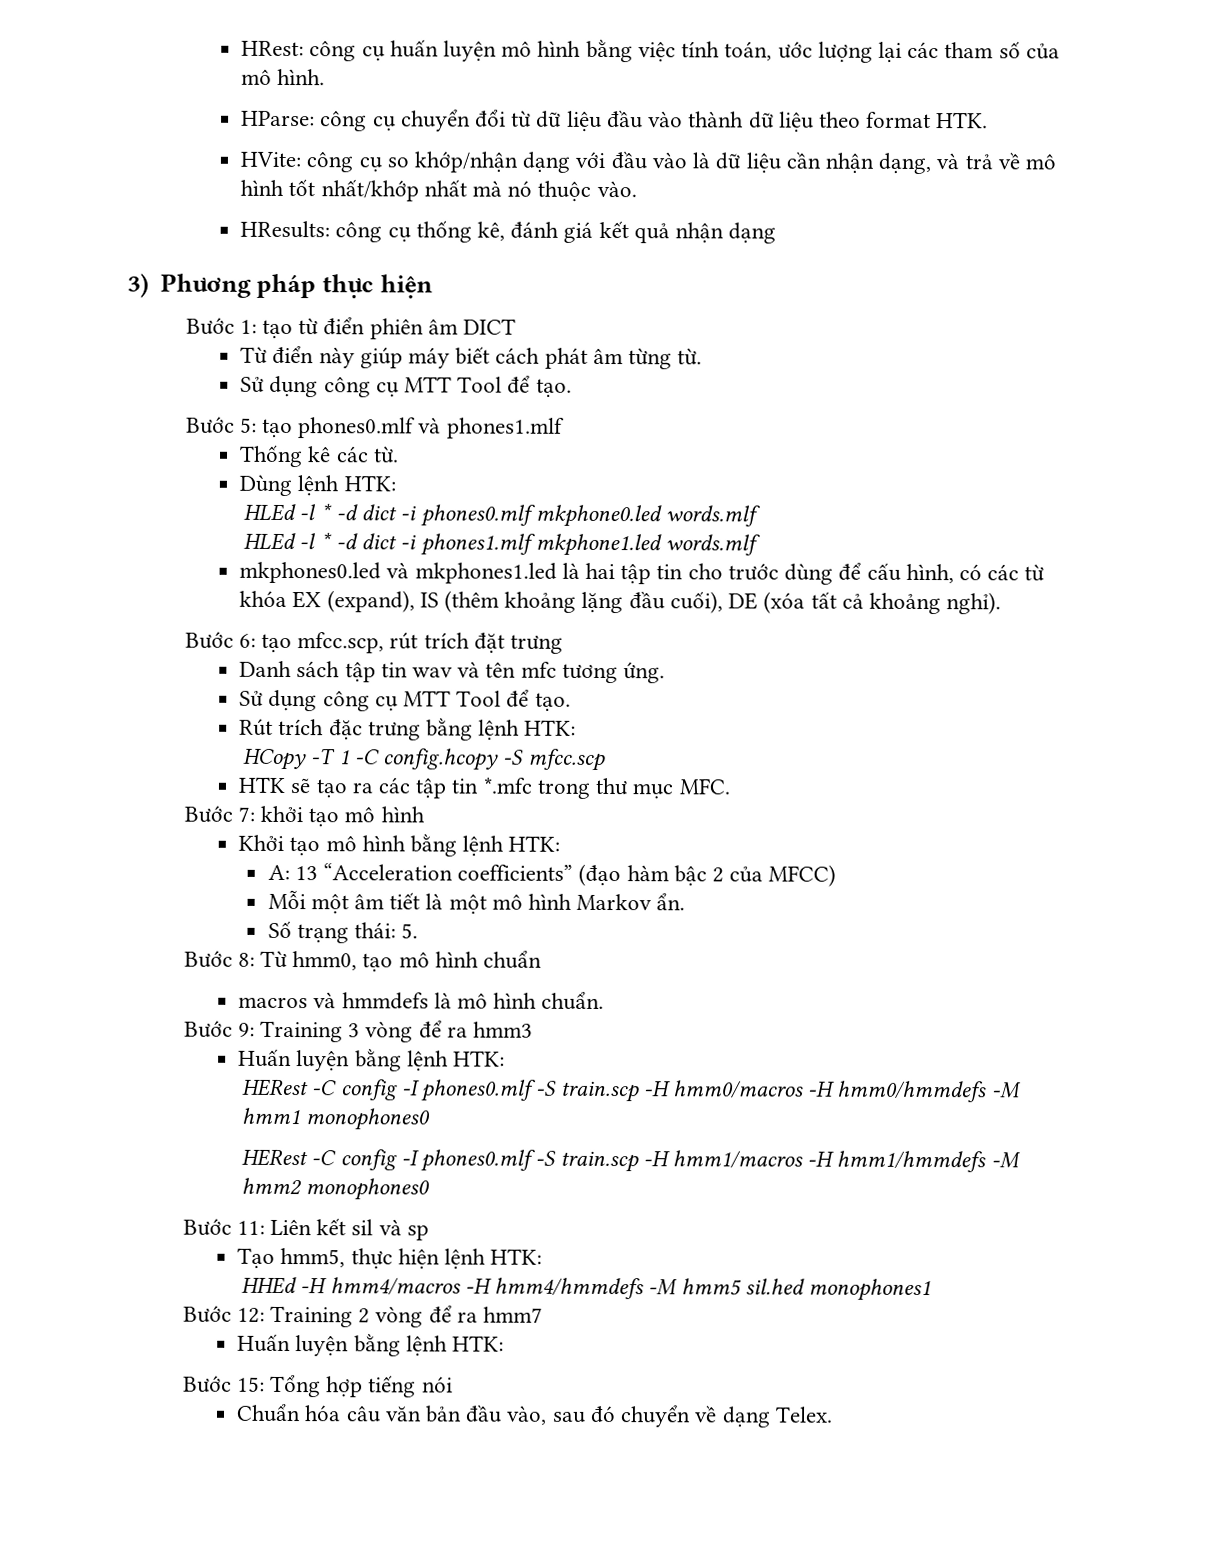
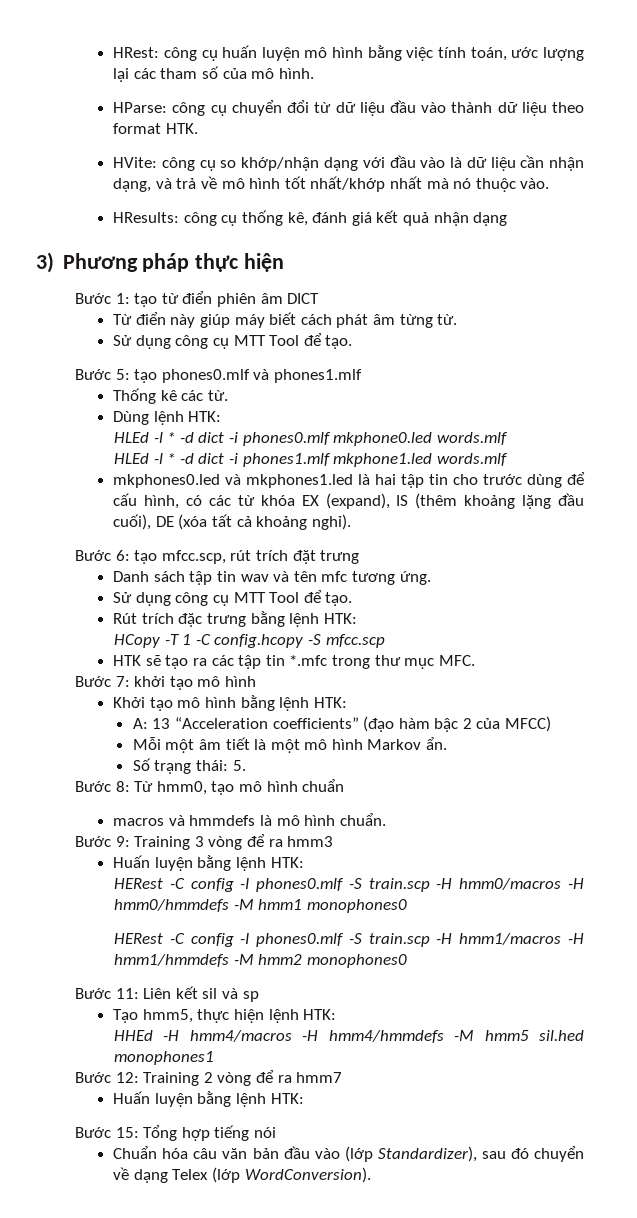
[506,1405,548,1425] vào, -> [314,1146,477,1162] vào (lớp Standardizer),
[774,1406,833,1423] Telex. -> [172,1167,371,1183] Telex (lớp WordConversion).

